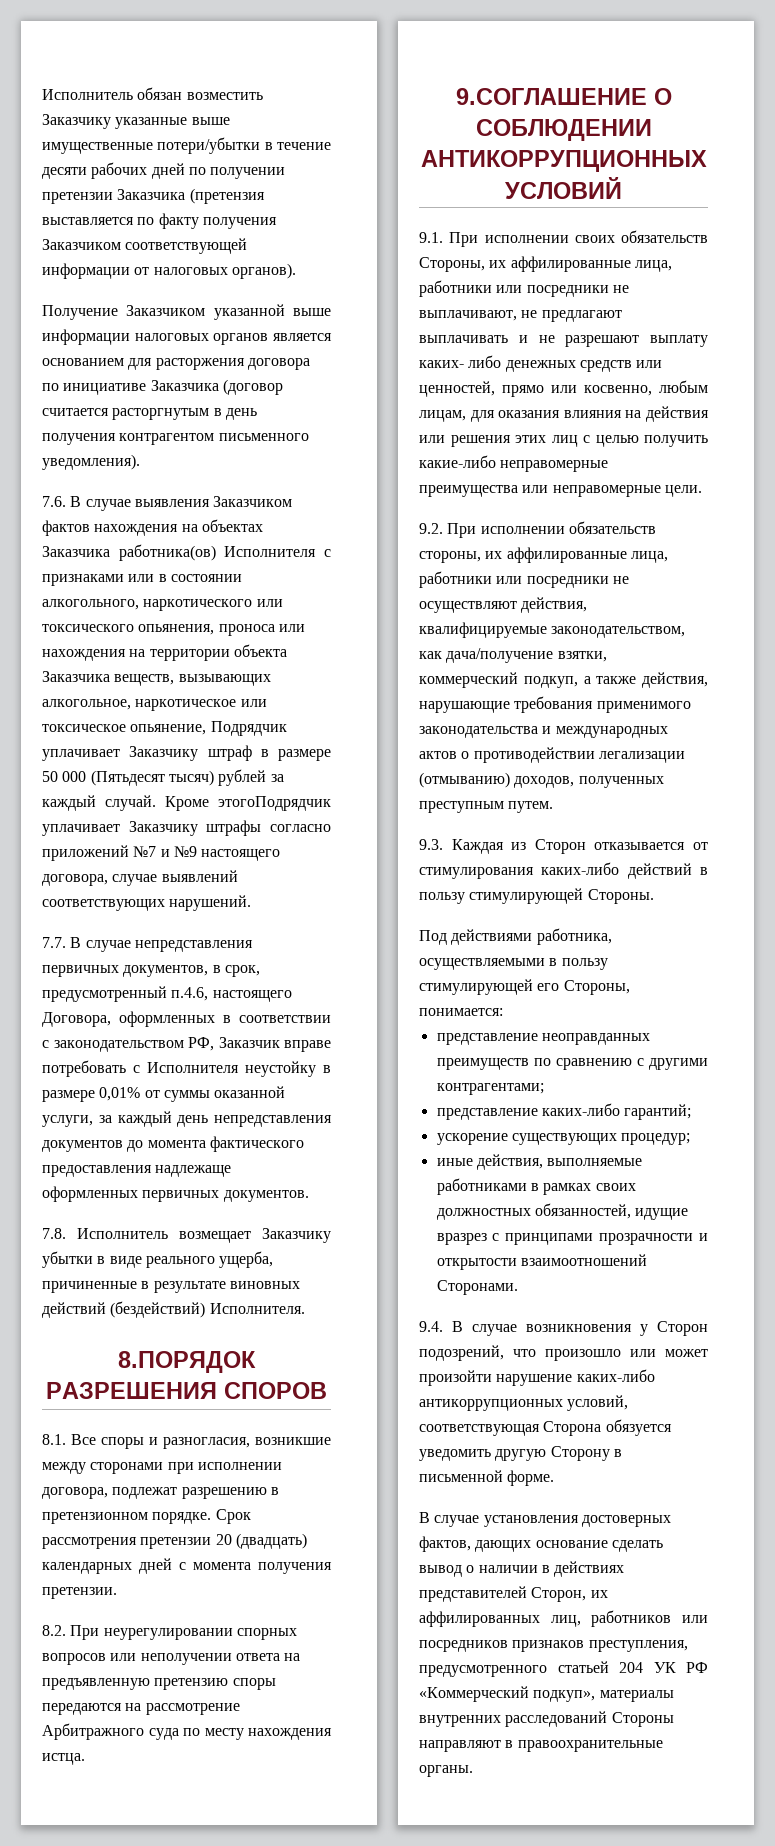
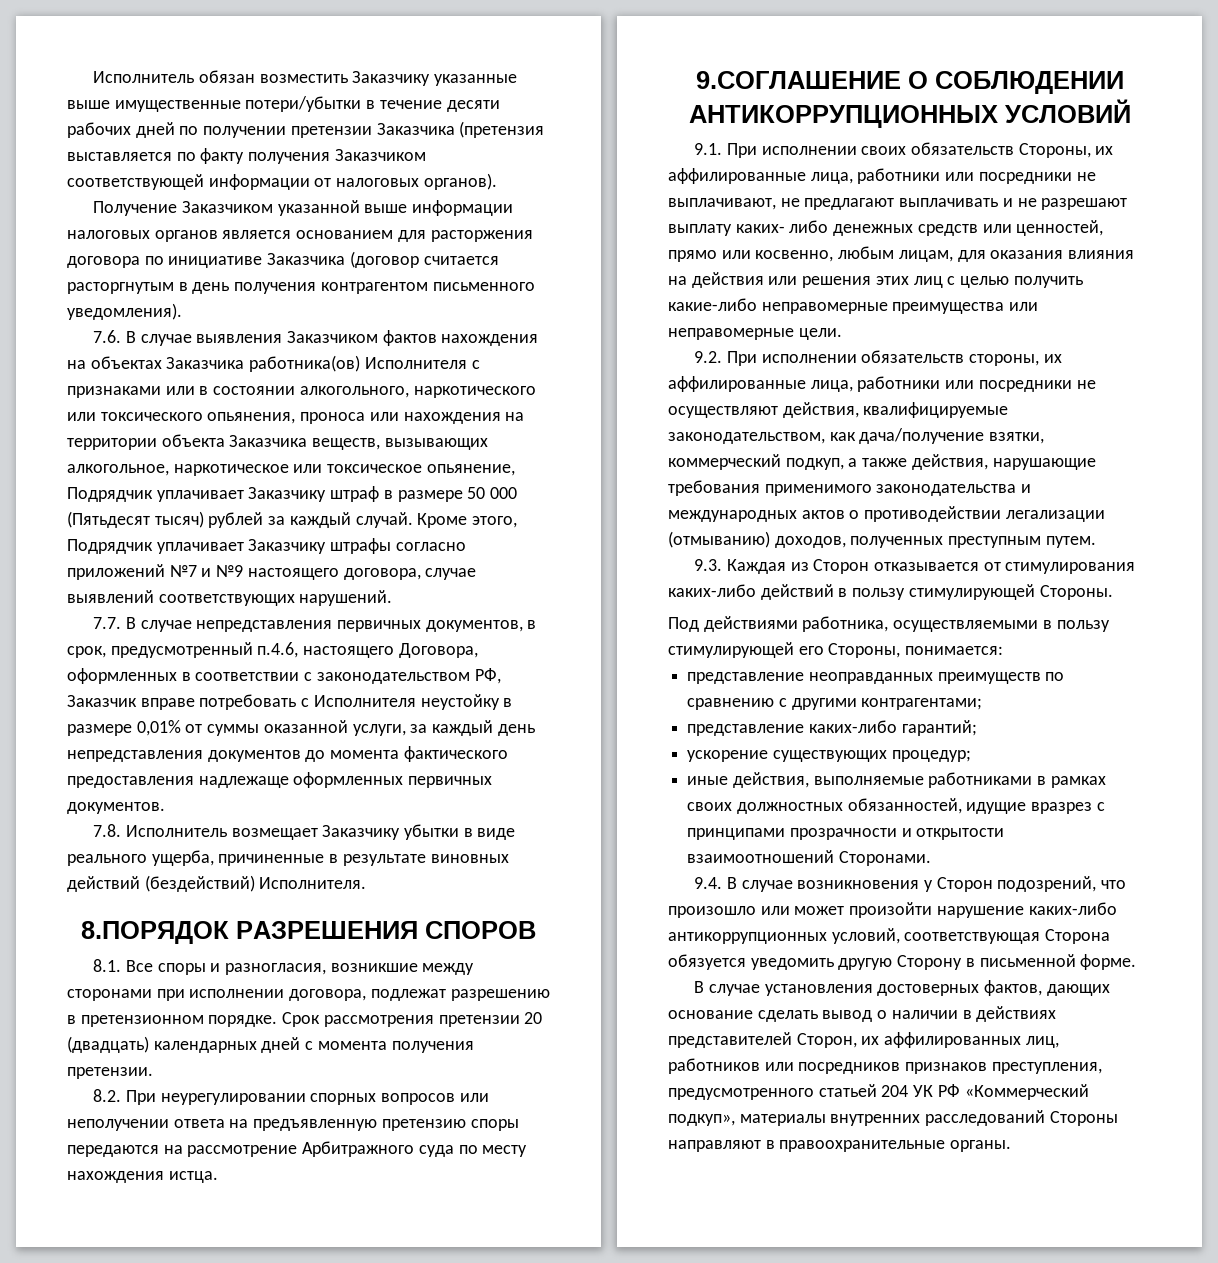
[218,796,331,811] этогоПодрядчик -> [472,516,518,528] [67,539,153,554] этого, Подрядчик

